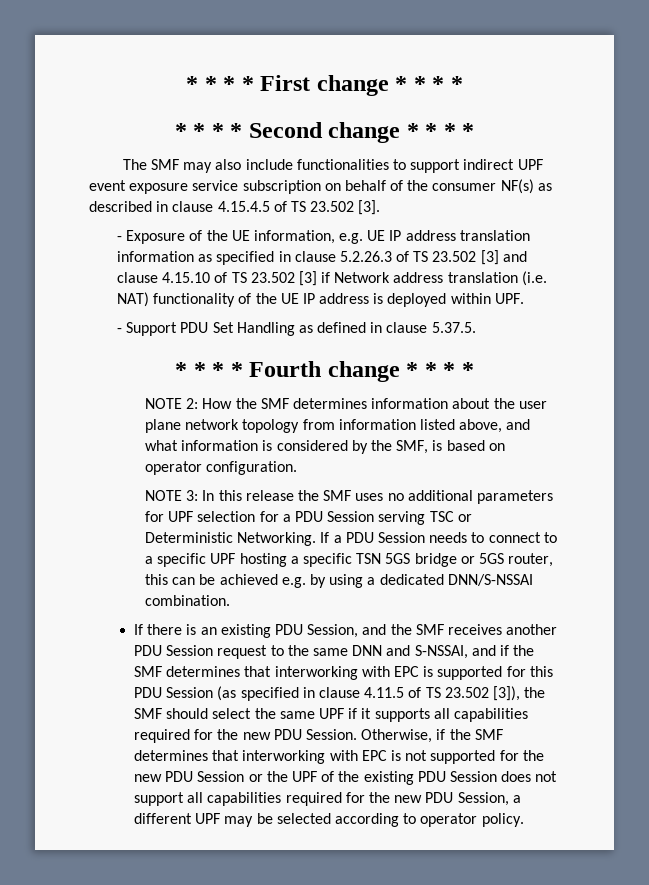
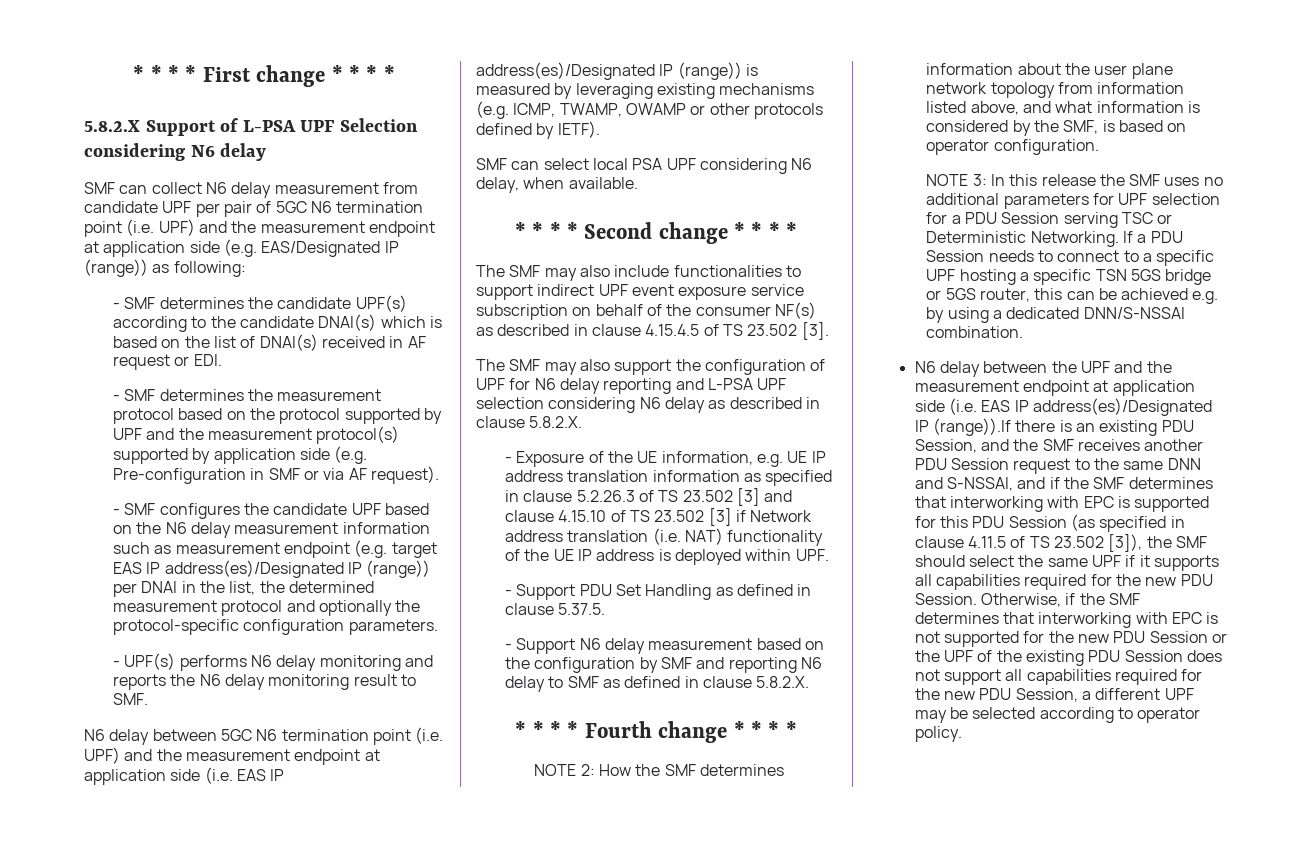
(463, 83) none -> [84,118,418,136] [84,143,267,161] [84,182,418,198] [84,201,424,217] [84,219,435,237] [84,239,399,257] [84,259,246,277] [113,295,407,312] [113,314,443,332] [113,334,426,351] [113,354,222,370] [113,389,382,401] [113,408,443,424] [113,426,400,444] [113,446,368,464] [113,466,440,484] [113,503,430,519] [113,522,430,538] [113,540,437,558] [113,560,431,578] [113,581,375,597] [113,600,421,616] [113,619,438,635] [113,653,434,671] [113,674,417,690] [113,693,149,705] [84,727,444,745] [84,747,380,765] [84,767,285,785] [476,62,758,80] [476,83,815,99] [476,101,823,119] [476,121,600,139] [476,158,813,174] [476,177,638,193] // 5.8.2.X Support of L-PSA UPF Selection considering N6 delay // SMF can collect N6 delay measurement from candidate UPF per pair of 5GC N6 termination point (i.e. UPF) and the measurement endpoint at application side (e.g. EAS/Designated IP (range)) as following: // - SMF determines the candidate UPF(s) according to the candidate DNAI(s) which is based on the list of DNAI(s) received in AF request or EDI. // - SMF determines the measurement protocol based on the protocol supported by UPF and the measurement protocol(s) supported by application side (e.g. Pre-configuration in SMF or via AF request). // - SMF configures the candidate UPF based on the N6 delay measurement information such as measurement endpoint (e.g. target EAS IP address(es)/Designated IP (range)) per DNAI in the list, the determined measurement protocol and optionally the protocol-specific configuration parameters. // - UPF(s) performs N6 delay monitoring and reports the N6 delay monitoring result to SMF. // N6 delay between 5GC N6 termination point (i.e. UPF) and the measurement endpoint at application side (i.e. EAS IP address(es)/Designated IP (range)) is measured by leveraging existing mechanisms (e.g. ICMP, TWAMP, OWAMP or other protocols defined by IETF). // SMF can select local PSA UPF considering N6 delay, when available.
(381, 207) none -> [476,359,826,375] [476,378,787,394] [476,397,820,413] [476,416,583,428] // The SMF may also support the configuration of UPF for N6 delay reporting and L-PSA UPF selection considering N6 delay as described in clause 5.8.2.X.
(476, 327) none -> [505,638,825,654] [505,657,823,673] [505,676,810,692] // - Support N6 delay measurement based on the configuration by SMF and reporting N6 delay to SMF as defined in clause 5.8.2.X.
[134,624,144,635] If -> [914,361,1172,377] [914,380,1195,396] [914,398,1213,416] [914,418,1012,436] N6 delay between the UPF and the measurement endpoint at application side (i.e. EAS IP address(es)/Designated IP (range)).If

